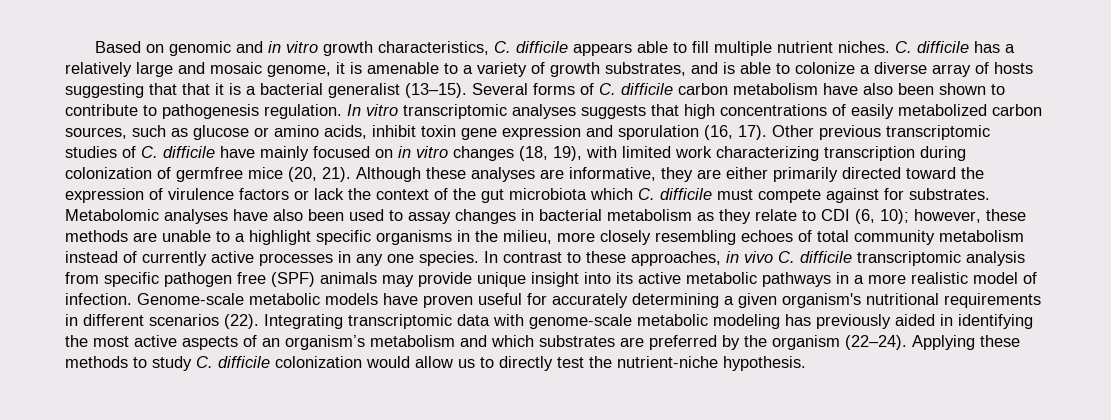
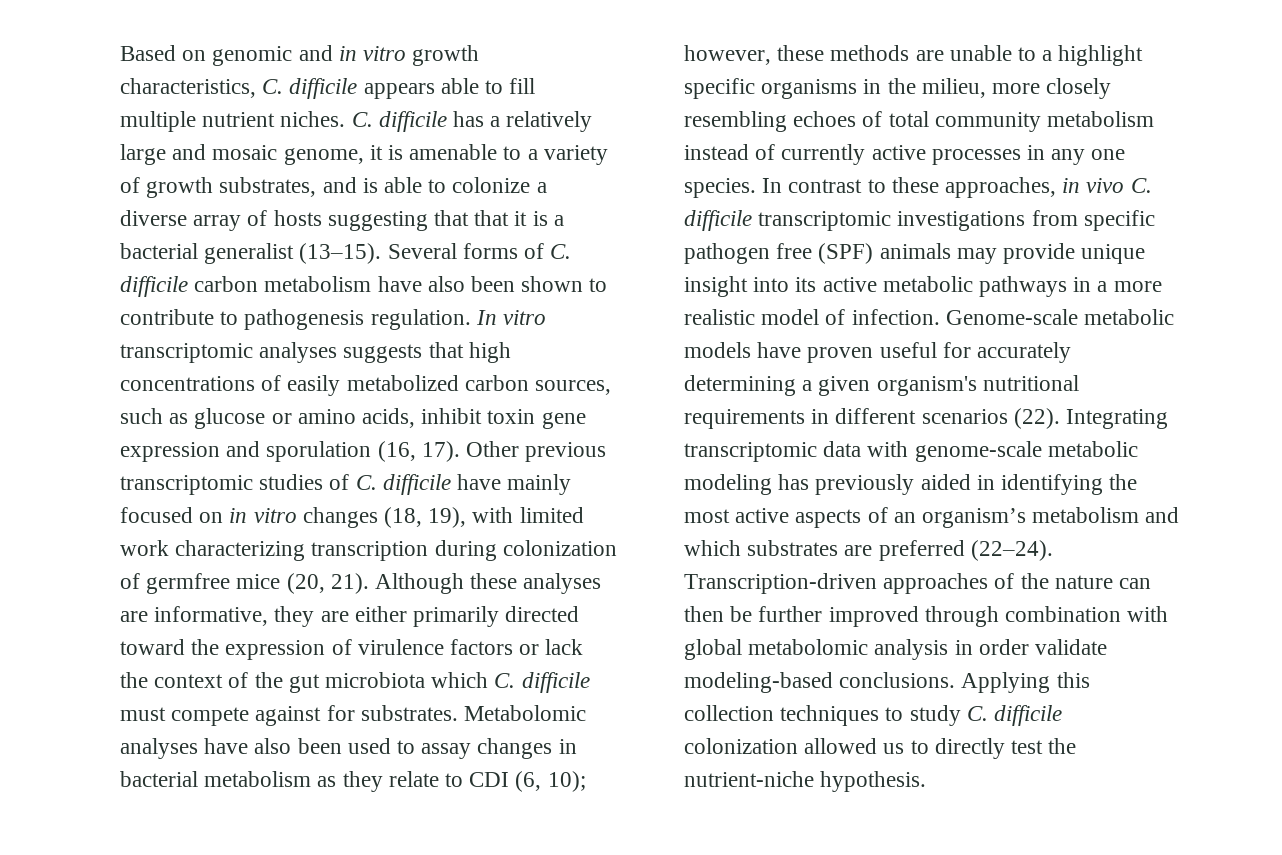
[966,251,1025,266] analysis -> [897,211,1026,231] investigations
[722,335,1020,350] [65,356,128,368] by the organism (22–24). Applying these methods -> [970,540,1053,561] [684,573,1152,594] [684,606,1169,627] [684,639,1108,660] [684,672,1090,693] [684,705,880,726] (22–24). Transcription-driven approaches of the nature can then be further improved through combination with global metabolomic analysis in order validate modeling-based conclusions. Applying this collection techniques
[366,356,453,368] would allow -> [804,738,878,754] allowed

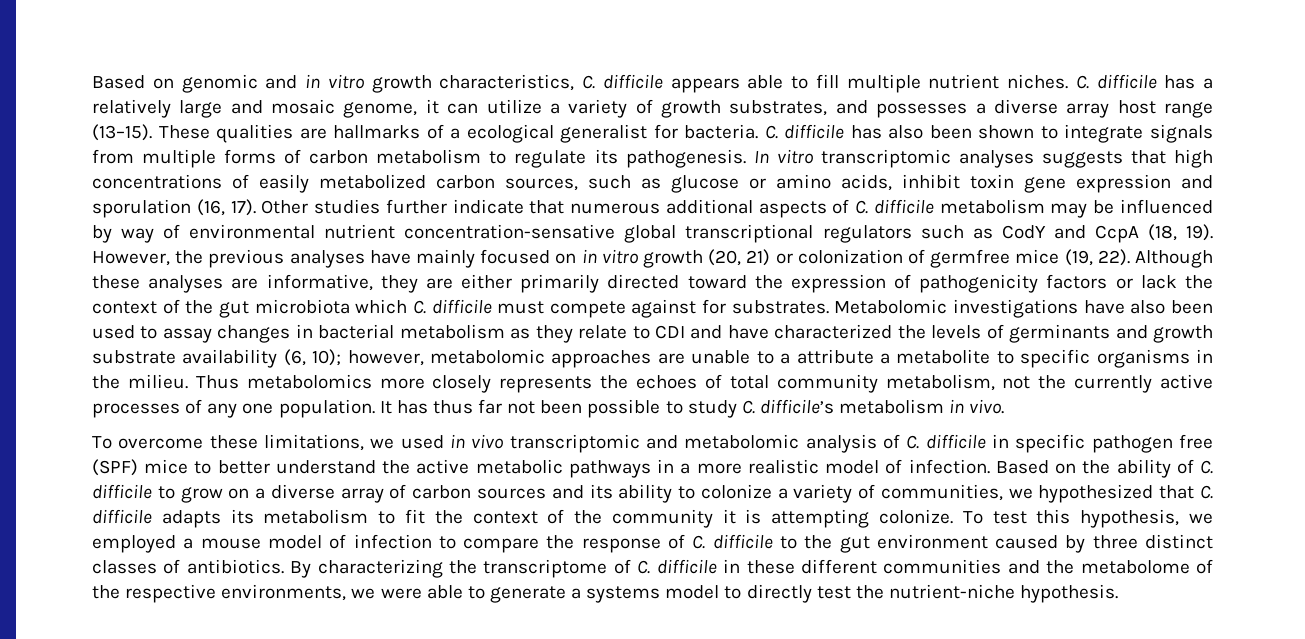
[388,144,522,160] is amenable to -> [447,99,542,114] can utilize
[362,177,547,193] [120,210,564,231] [120,243,572,264] [120,276,608,297] [120,309,471,330] is able to colonize a diverse array of hosts suggesting that that it is a bacterial generalist (13–15). Several forms of C. difficile carbon metabolism have also been shown to contribute to pathogenesis regulation. -> [876,99,1213,118] [92,124,1213,143] [92,149,746,168] possesses a diverse array host range (13–15). These qualities are hallmarks of a ecological generalist for bacteria. C. difficile has also been shown to integrate signals from multiple forms of carbon metabolism to regulate its pathogenesis.
[525,442,607,462] [120,474,451,495] previous transcriptomic studies of C. difficile -> [314,199,1213,218] [92,224,1214,243] [92,249,365,268] studies further indicate that numerous additional aspects of C. difficile metabolism may be influenced by way of environmental nutrient concentration-sensative global transcriptional regulators such as CodY and CcpA (18, 19). However, the previous analyses
[302,507,584,528] [120,540,497,561] changes (18, 19), with limited work characterizing transcription during -> [643,249,793,268] growth (20, 21) or
[286,573,369,594] (20, 21). -> [1064,249,1130,266] (19, 22).
[357,639,444,655] virulence -> [919,274,1039,293] pathogenicity
[120,738,198,759] analyses -> [953,299,1079,318] investigations
(510, 779) none -> [690,324,1214,343] [92,349,278,368] and have characterized the levels of germinants and growth substrate availability
[777,45,910,61] these methods -> [430,349,652,368] metabolomic approaches
[1058,45,1144,66] [684,78,1112,99] [684,111,787,132] highlight specific organisms in the milieu, more closely resembling -> [796,349,1213,368] [92,374,629,393] attribute a metabolite to specific organisms in the milieu. Thus metabolomics more closely represents the
[1047,111,1155,127] [684,144,776,160] metabolism instead of -> [885,374,1067,391] metabolism, not the
[1027,145,1046,160] in -> [185,399,203,414] of
[684,177,1152,198] [684,210,1155,231] [684,243,1146,264] [684,276,817,297] species. In contrast to these approaches, in vivo C. difficile transcriptomic investigations from specific pathogen free (SPF) animals may provide unique insight into its -> [278,399,1005,418] [92,434,1214,453] [92,459,411,476] population. It has thus far not been possible to study C. difficile’s metabolism in vivo. // To overcome these limitations, we used in vivo transcriptomic and metabolomic analysis of C. difficile in specific pathogen free (SPF) mice to better understand the
[945,309,1175,325] [684,342,1072,363] [684,375,1079,396] [684,408,1169,429] [684,441,1138,462] [684,474,1138,495] [684,507,1180,528] [684,540,1053,561] [684,573,1152,594] [684,606,1169,627] [684,639,1108,660] [684,672,1090,693] [684,705,1063,726] [684,738,905,754] Genome-scale metabolic models have proven useful for accurately determining a given organism's nutritional requirements in different scenarios (22). Integrating transcriptomic data with genome-scale metabolic modeling has previously aided in identifying the most active aspects of an organism’s metabolism and which substrates are preferred (22–24). Transcription-driven approaches of the nature can then be further improved through combination with global metabolomic analysis in order validate modeling-based conclusions. Applying this collection techniques to study C. difficile colonization allowed us -> [995,459,1213,478] [92,484,1213,503] [92,509,1213,528] [92,534,1213,553] [92,559,1213,578] [92,584,720,603] Based on the ability of C. difficile to grow on a diverse array of carbon sources and its ability to colonize a variety of communities, we hypothesized that C. difficile adapts its metabolism to fit the context of the community it is attempting colonize. To test this hypothesis, we employed a mouse model of infection to compare the response of C. difficile to the gut environment caused by three distinct classes of antibiotics. By characterizing the transcriptome of C. difficile in these different communities and the metabolome of the respective environments, we were able to generate a systems model

